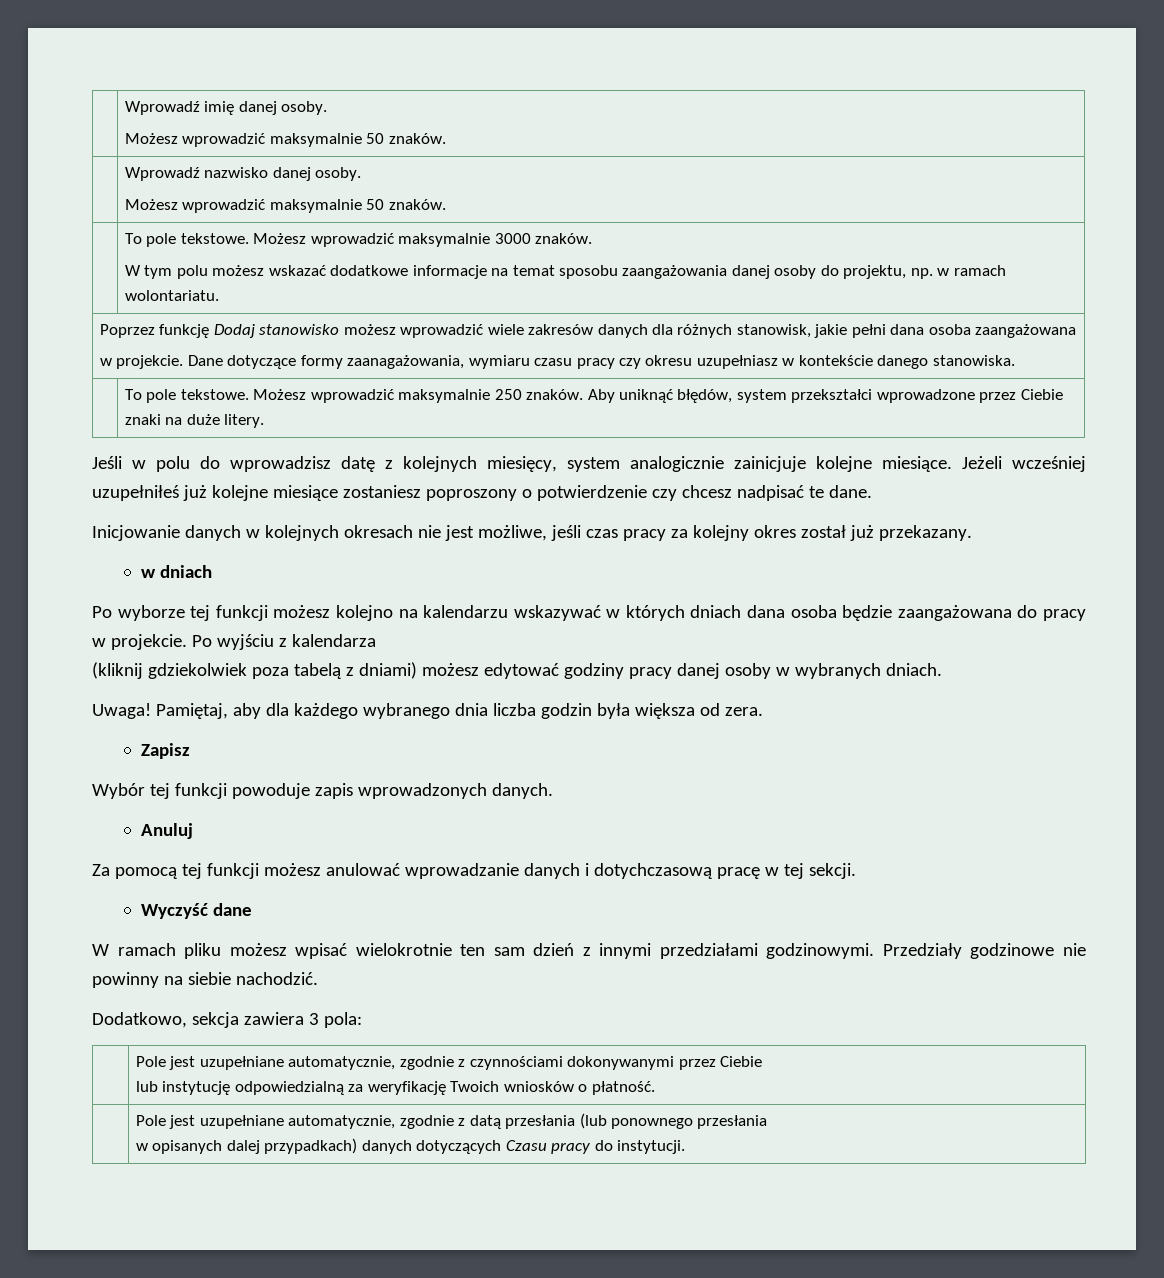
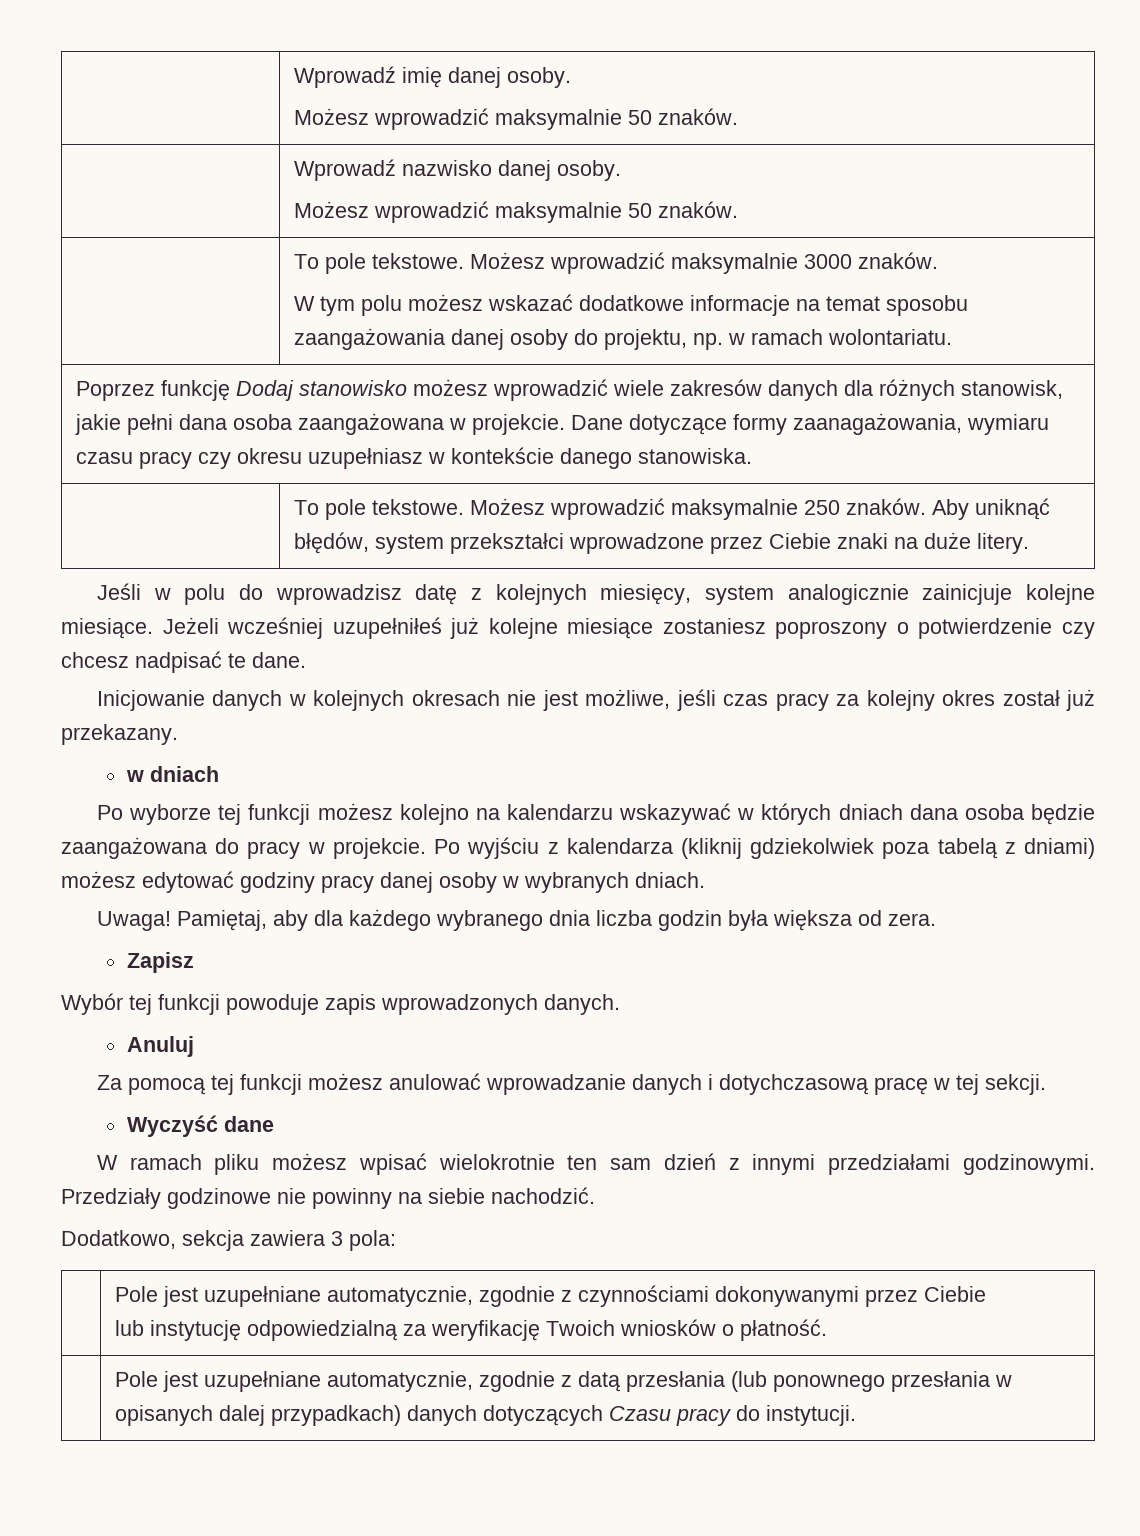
(1077, 331) // -> (444, 424) none
(376, 640) // -> (673, 846) none
(768, 1122) // -> (990, 1381) none

